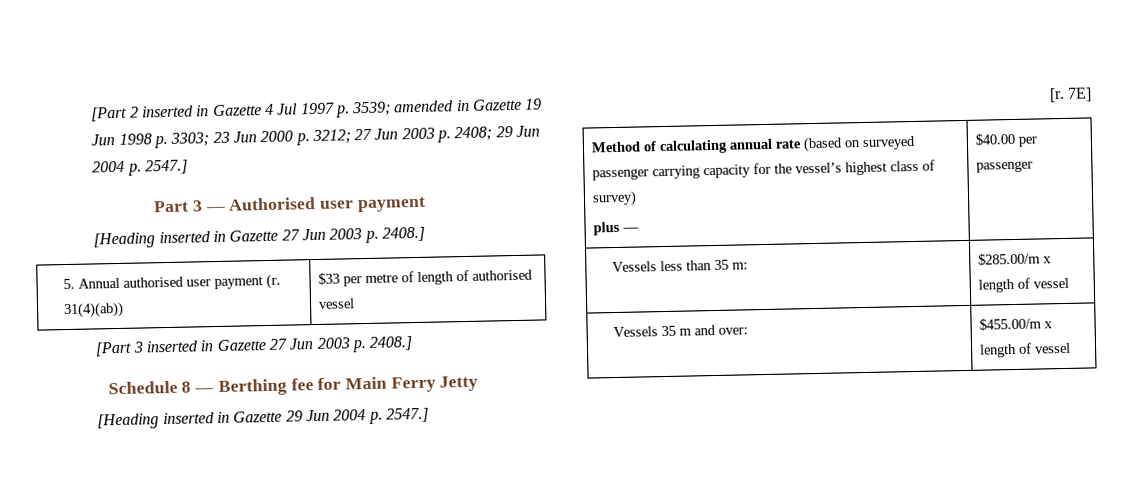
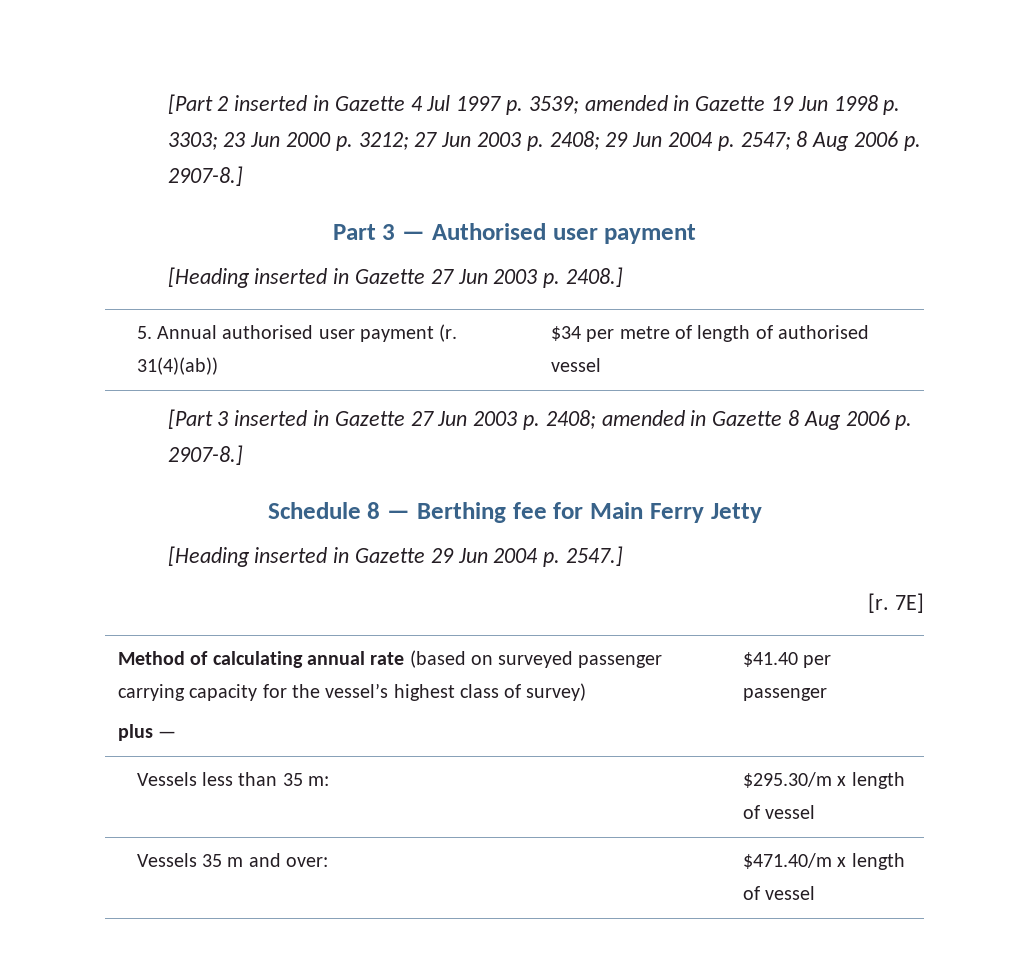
[144,159,188,175] 2547.] -> [740,131,921,151] [167,166,243,186] 2547; 8 Aug 2006 p. 2907-8.]
[318,272,341,285] $33 -> [551,326,582,341] $34
[369,336,413,351] 2408.] -> [545,410,913,430] [167,445,243,465] 2408; amended in Gazette 8 Aug 2006 p. 2907-8.]
[975,132,1016,146] $40.00 -> [743,652,799,667] $41.40
[978,252,1042,266] $285.00/m -> [743,772,833,788] $295.30/m
[979,317,1043,331] $455.00/m -> [743,853,833,869] $471.40/m

